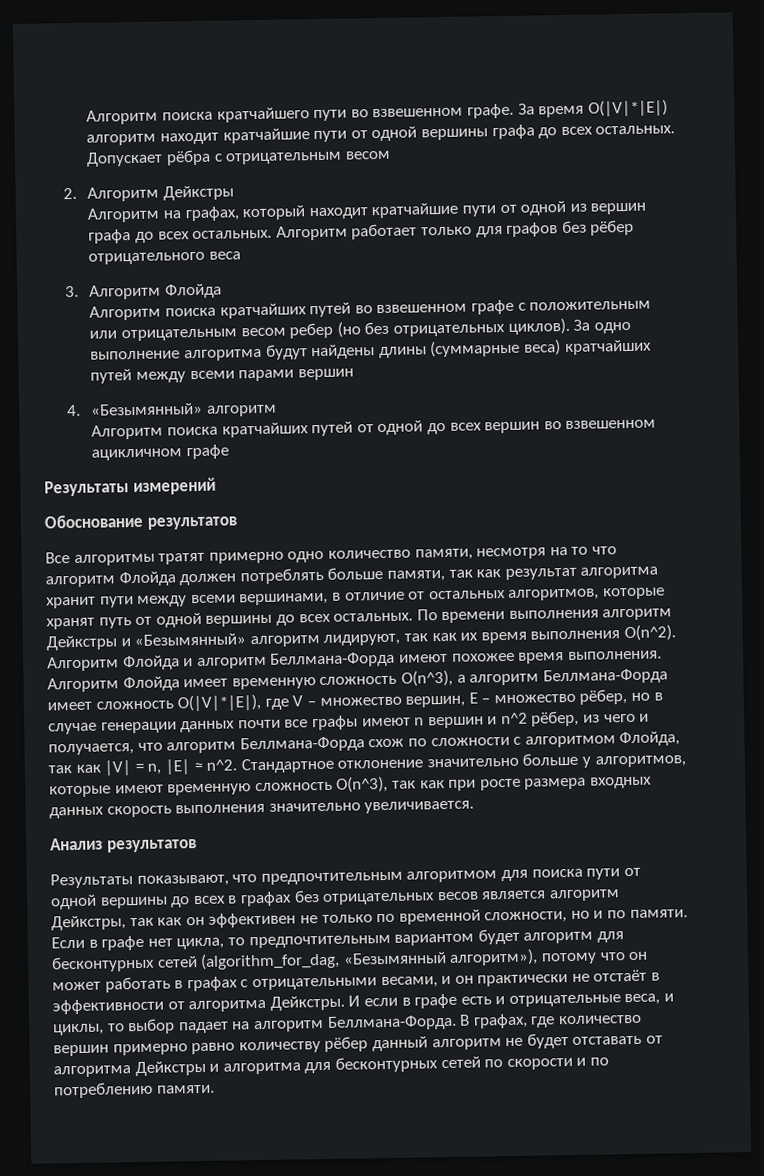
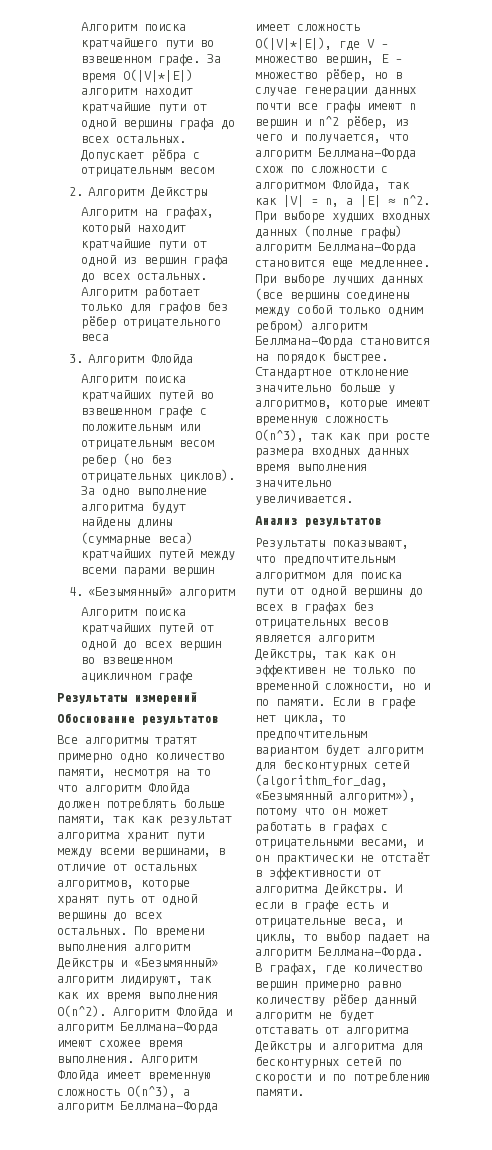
[451,652,515,662] похожее -> [99,1040,141,1047] схожее
(162, 769) none -> [346,198,353,205] а
(238, 765) none -> [255,210,430,223] [255,225,402,239] [255,242,416,254] [255,260,430,270] [255,273,423,286] [255,288,409,302] [255,304,423,317] [255,319,367,333] [255,336,430,348] [255,351,388,364] При выборе худших входных данных (полные графы) алгоритм Беллмана-Форда становится еще медленнее. При выборе лучших данных (все вершины соединены между собой только одним ребром) алгоритм Беллмана-Форда становится на порядок быстрее.
[106,805,172,818] скорость -> [255,464,290,474] время

